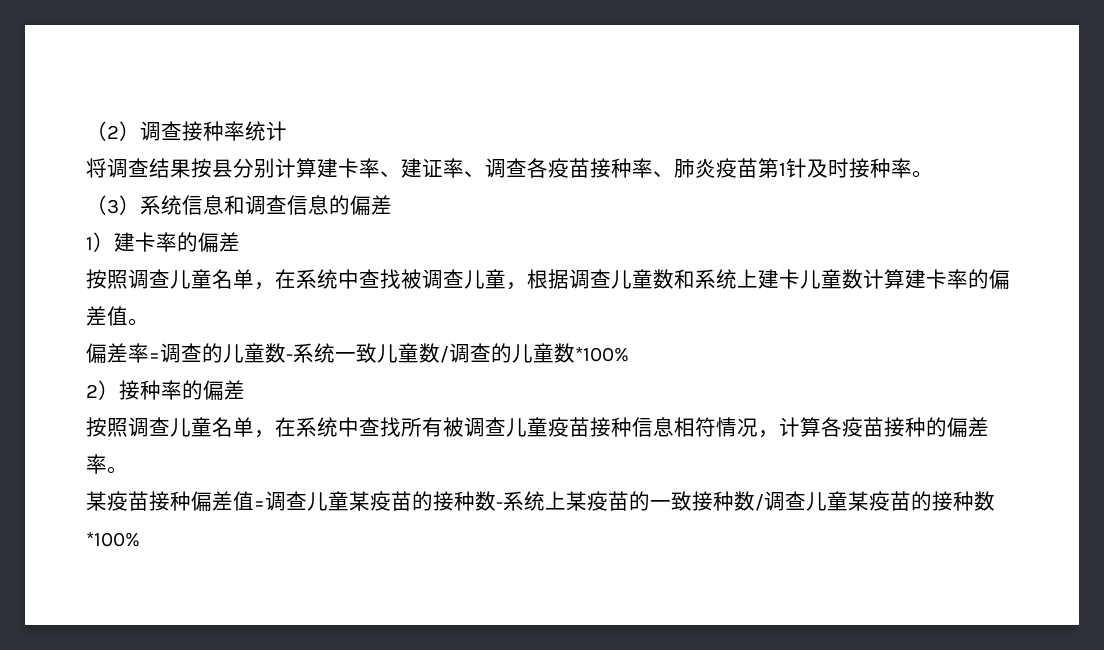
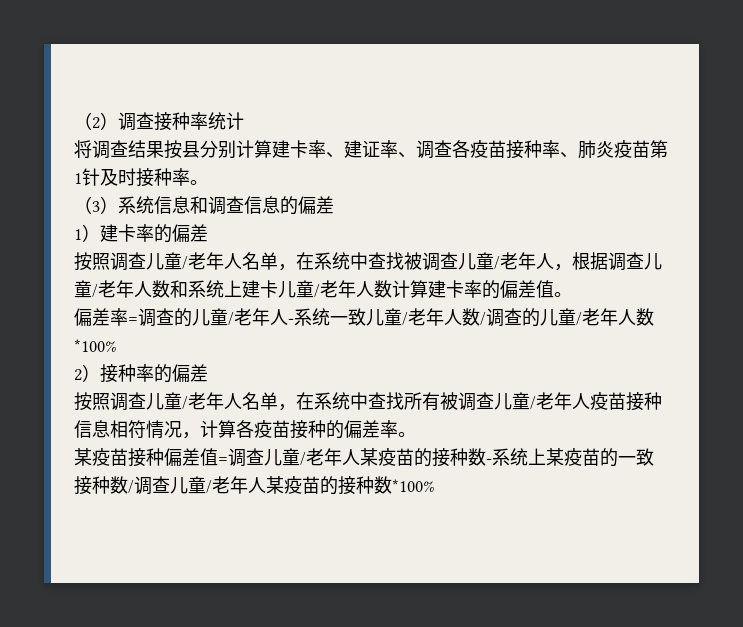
(212, 279) none -> [182,252,242,270] /老年人
(506, 279) none -> [494,252,554,270] /老年人
(653, 279) none -> [92,280,152,298] /老年人
(842, 279) none -> [314,280,374,298] /老年人
[265,343,286,363] 数 -> [228,308,288,326] /老年人
(419, 353) none -> [402,308,462,326] /老年人
(554, 353) none -> [576,308,636,326] /老年人
(212, 427) none -> [182,392,242,410] /老年人
(548, 427) none -> [530,392,590,410] /老年人
(349, 501) none -> [300,448,360,466] /老年人
(848, 501) none -> [206,476,266,494] /老年人

